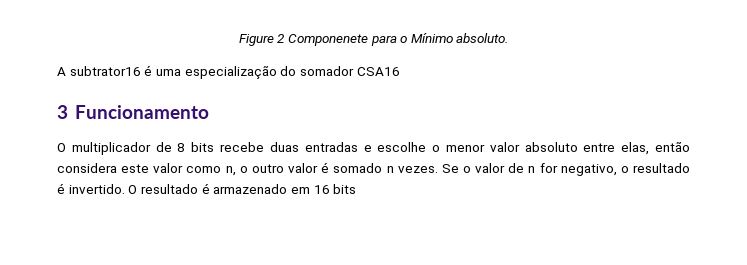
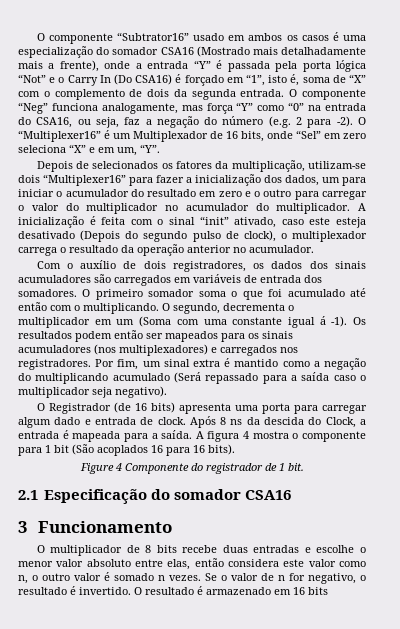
[238,33,509,46] [57,66,141,76] Figure 2 Componenete para o Mínimo absoluto. // A subtrator16 -> [36,32,329,44] O componente “Subtrator16” usado em ambos os casos
(400, 71) none -> [196,46,366,57] [18,60,366,72] [18,74,366,86] [18,89,366,100] [18,102,367,114] [18,116,367,128] [18,130,366,142] [18,144,160,156] [36,160,366,172] [18,174,366,186] [18,189,367,200] [18,203,366,214] [18,216,366,228] [18,230,367,242] [18,244,314,256] [36,260,367,272] [18,274,322,286] [18,288,367,300] [18,302,294,314] [18,316,366,328] [18,330,293,342] [18,344,298,356] [18,358,366,370] [18,372,366,384] [18,386,167,398] [36,402,367,414] [18,416,367,428] [18,430,366,442] [18,444,235,456] [79,463,304,474] [18,489,291,504] (Mostrado mais detalhadamente mais a frente), onde a entrada “Y” é passada pela porta lógica “Not” e o Carry In (Do CSA16) é forçado em “1”, isto é, soma de “X” com o complemento de dois da segunda entrada. O componente “Neg” funciona analogamente, mas força “Y” como “0” na entrada do CSA16, ou seja, faz a negação do número (e.g. 2 para -2). O “Multiplexer16” é um Multiplexador de 16 bits, onde “Sel” em zero seleciona “X” e em um, “Y”. // Depois de selecionados os fatores da multiplicação, utilizam-se dois “Multiplexer16” para fazer a inicialização dos dados, um para iniciar o acumulador do resultado em zero e o outro para carregar o valor do multiplicador no acumulador do multiplicador. A inicialização é feita com o sinal “init” ativado, caso este esteja desativado (Depois do segundo pulso de clock), o multiplexador carrega o resultado da operação anterior no acumulador. // Com o auxílio de dois registradores, os dados dos sinais acumuladores são carregados em variáveis de entrada dos somadores. O primeiro somador soma o que foi acumulado até então com o multiplicando. O segundo, decrementa o multiplicador em um (Soma com uma constante igual á -1). Os resultados podem então ser mapeados para os sinais acumuladores (nos multiplexadores) e carregados nos registradores. Por fim, um sinal extra é mantido como a negação do multiplicando acumulado (Será repassado para a saída caso o multiplicador seja negativo). // O Registrador (de 16 bits) apresenta uma porta para carregar algum dado e entrada de clock. Após 8 ns da descida do Clock, a entrada é mapeada para a saída. A figura 4 mostra o componente para 1 bit (São acoplados 16 para 16 bits). // Figure 4 Componente do registrador de 1 bit. // 2.1 Especificação do somador CSA16

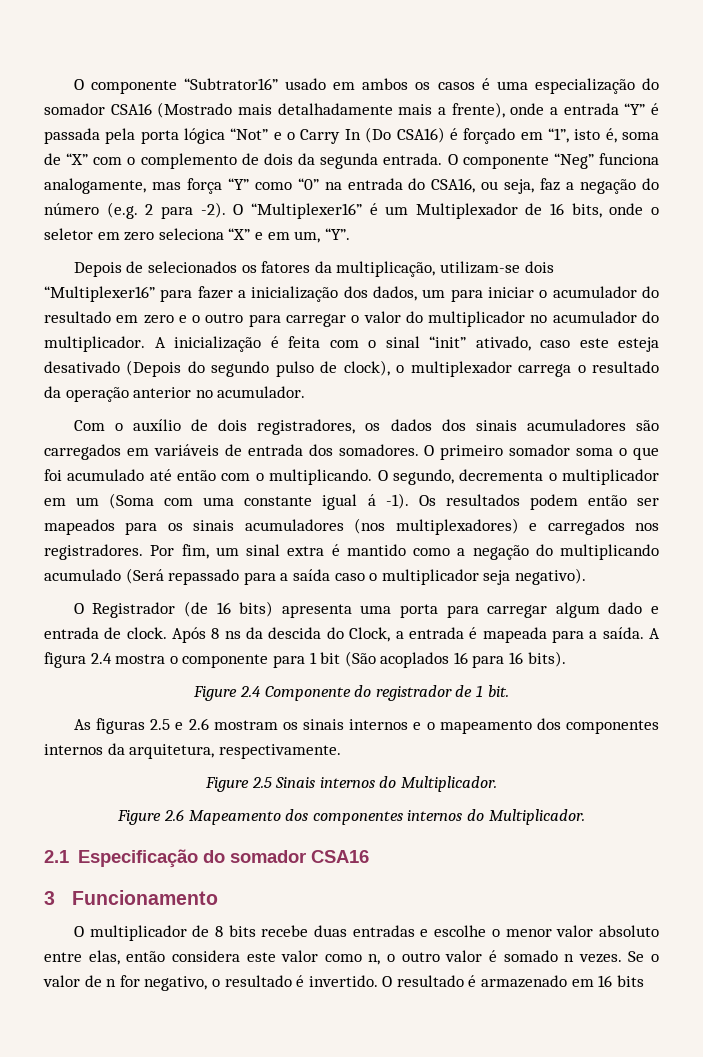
[296,130,321,139] “Sel” -> [651,207,659,215] [44,228,93,240] o seletor
[243,431,250,439] 4 -> [90,653,112,664] 2.4
[114,463,122,471] 4 -> [240,686,262,697] 2.4
(304, 467) none -> [73,718,659,734] [44,743,341,759] [205,776,497,792] [117,809,585,825] // As figuras 2.5 e 2.6 mostram os sinais internos e o mapeamento dos componentes internos da arquitetura, respectivamente. // Figure 2.5 Sinais internos do Multiplicador. // Figure 2.6 Mapeamento dos componentes internos do Multiplicador.

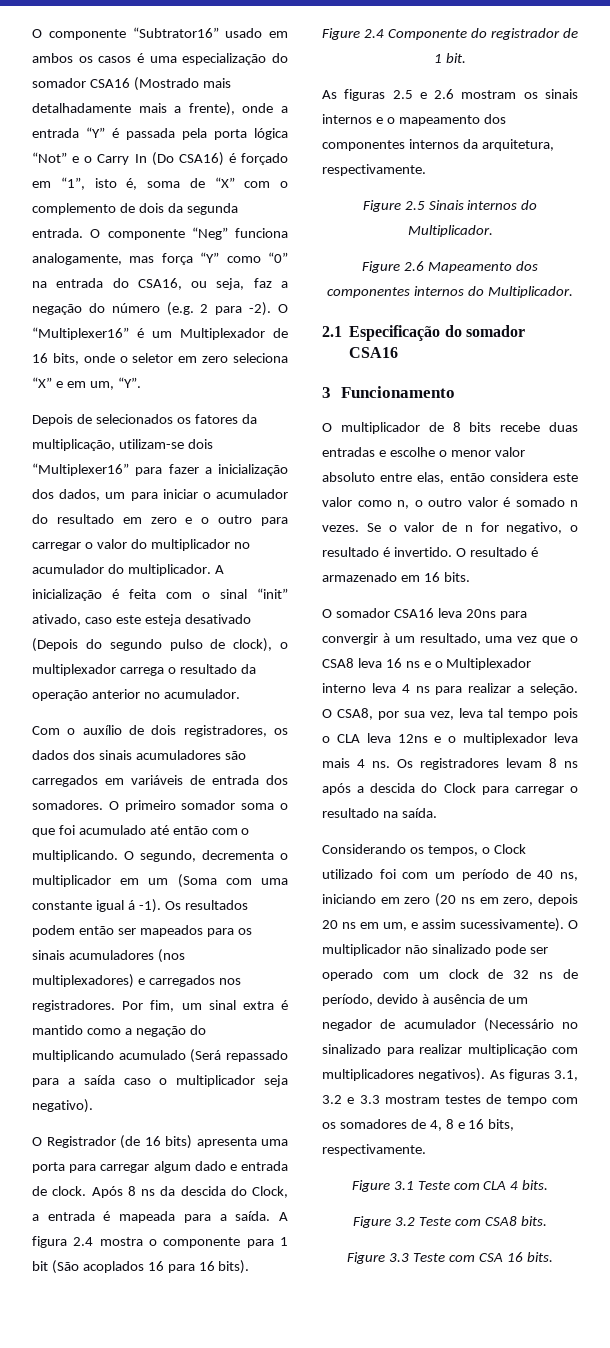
[616,975,644,987] bits -> [443,572,470,582] [322,608,527,620] [322,633,578,645] [322,658,532,670] [322,683,578,695] [322,708,578,720] [322,733,578,745] [322,758,578,770] [322,783,578,795] [322,808,437,818] [322,844,526,856] [322,869,578,881] [322,893,578,907] [322,918,578,932] [322,944,548,956] [322,969,578,981] [322,994,528,1006] [322,1018,578,1032] [322,1044,578,1056] [322,1068,578,1082] [322,1094,578,1106] [322,1119,515,1131] [322,1144,426,1156] [351,1180,549,1192] [353,1216,547,1228] [347,1252,553,1264] bits. // O somador CSA16 leva 20ns para convergir à um resultado, uma vez que o CSA8 leva 16 ns e o Multiplexador interno leva 4 ns para realizar a seleção. O CSA8, por sua vez, leva tal tempo pois o CLA leva 12ns e o multiplexador leva mais 4 ns. Os registradores levam 8 ns após a descida do Clock para carregar o resultado na saída. // Considerando os tempos, o Clock utilizado foi com um período de 40 ns, iniciando em zero (20 ns em zero, depois 20 ns em um, e assim sucessivamente). O multiplicador não sinalizado pode ser operado com um clock de 32 ns de período, devido à ausência de um negador de acumulador (Necessário no sinalizado para realizar multiplicação com multiplicadores negativos). As figuras 3.1, 3.2 e 3.3 mostram testes de tempo com os somadores de 4, 8 e 16 bits, respectivamente. // Figure 3.1 Teste com CLA 4 bits. // Figure 3.2 Teste com CSA8 bits. // Figure 3.3 Teste com CSA 16 bits.

